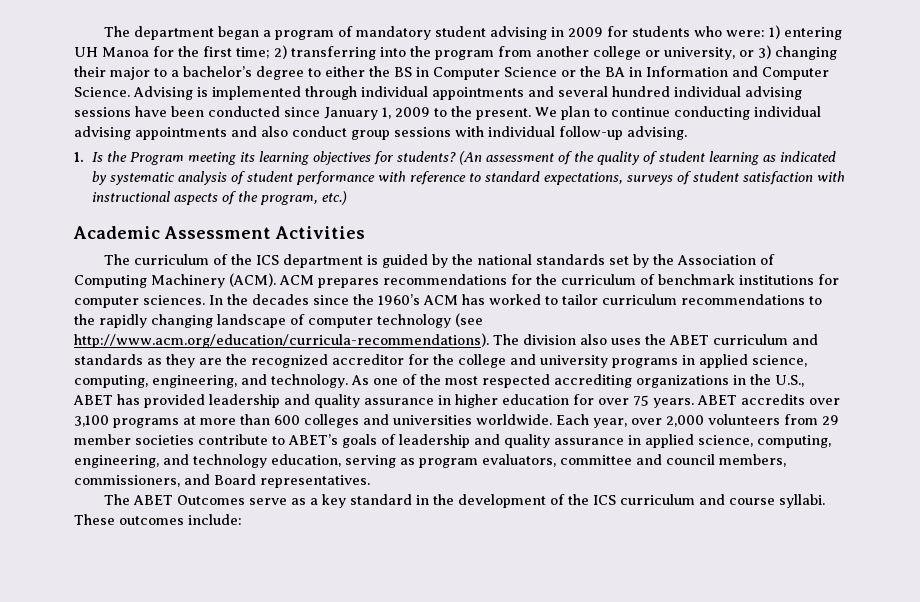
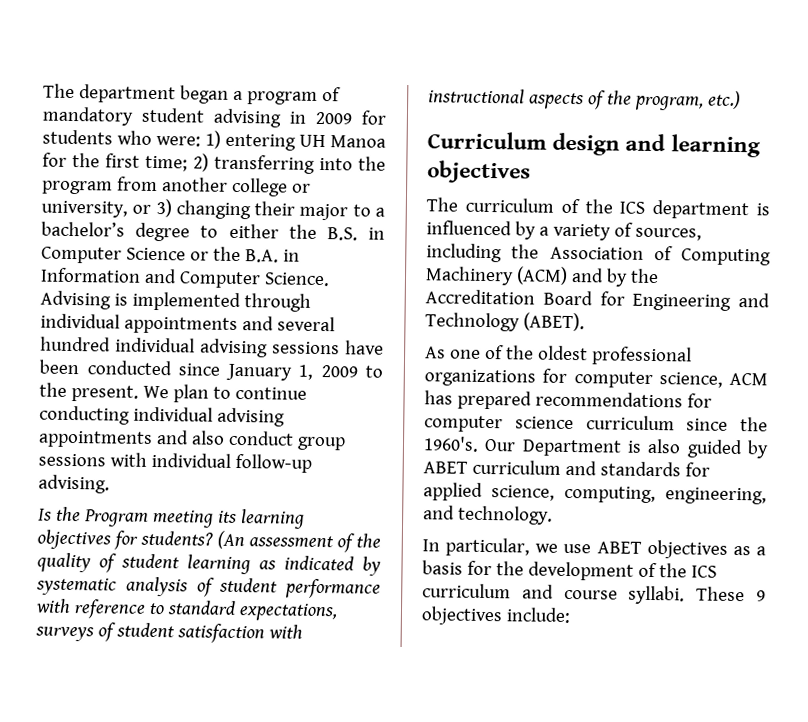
[394,67,412,77] BS -> [326,227,358,241] B.S.
[605,67,625,77] BA -> [244,249,279,263] B.A.
[74,152,84,162] 1. -> (110, 484) none
[73,226,365,239] Academic Assessment Activities -> [427,131,761,158] [427,160,531,184] Curriculum design and learning objectives
[381,254,649,268] guided by the national standards set by -> [426,220,702,241] [426,243,502,263] influenced by a variety of sources, including
[229,273,839,288] [74,294,822,308] [74,313,483,328] [74,333,818,348] [74,354,695,368] (ACM). ACM prepares recommendations for the curriculum of benchmark institutions for computer sciences. In the decades since the 1960’s ACM has worked to tailor curriculum recommendations to the rapidly changing landscape of computer technology (see http://www.acm.org/education/curricula-recommendations). The division also uses the ABET curriculum and standards as they are the recognized accreditor for the college and university programs in -> [515,266,659,287] [425,289,770,311] [425,312,585,332] [425,344,692,366] [424,368,768,388] [424,390,712,410] [424,415,768,433] [423,436,769,459] [423,459,710,477] (ACM) and by the Accreditation Board for Engineering and Technology (ABET). // As one of the oldest professional organizations for computer science, ACM has prepared recommendations for computer science curriculum since the 1960's. Our Department is also guided by ABET curriculum and standards for
[351,374,804,388] [73,394,840,408] [74,414,839,428] [74,434,831,448] [74,454,786,468] [74,474,370,488] [103,494,429,508] As one of the most respected accrediting organizations in the U.S., ABET has provided leadership and quality assurance in higher education for over 75 years. ABET accredits over 3,100 programs at more than 600 colleges and universities worldwide. Each year, over 2,000 volunteers from 29 member societies contribute to ABET’s goals of leadership and quality assurance in applied science, computing, engineering, and technology education, serving as program evaluators, committee and council members, commissioners, and Board representatives. // The ABET Outcomes serve as a key standard in -> [422,537,766,559] [422,560,492,576] // In particular, we use ABET objectives as a basis for
[119,516,184,525] outcomes -> [756,590,766,602] [421,606,503,626] 9 objectives

